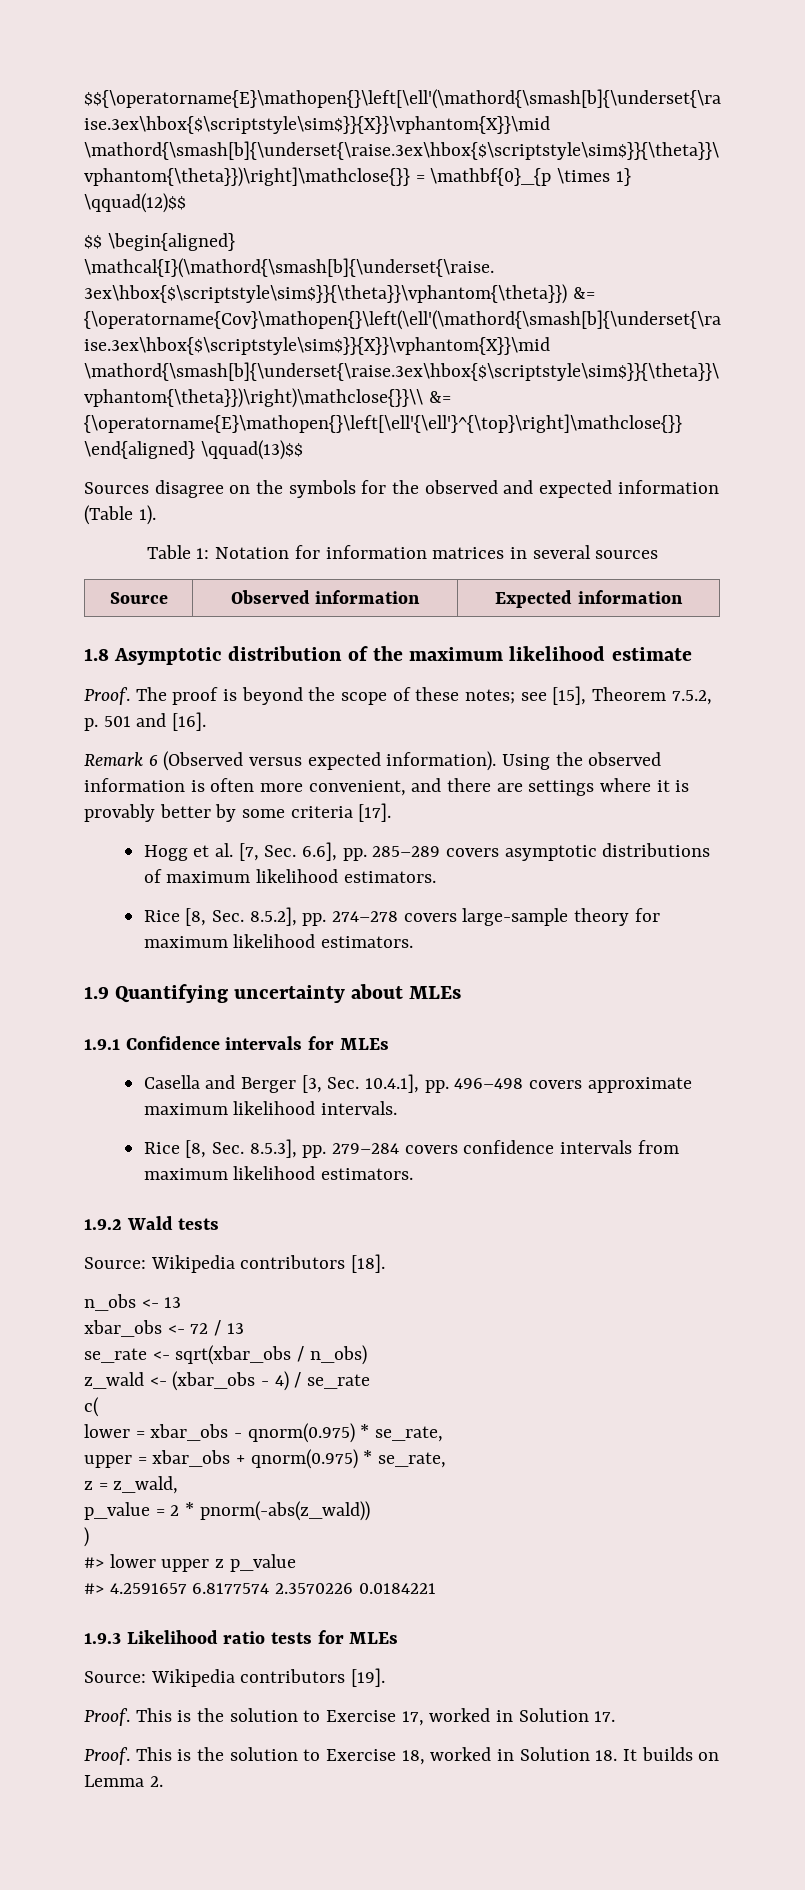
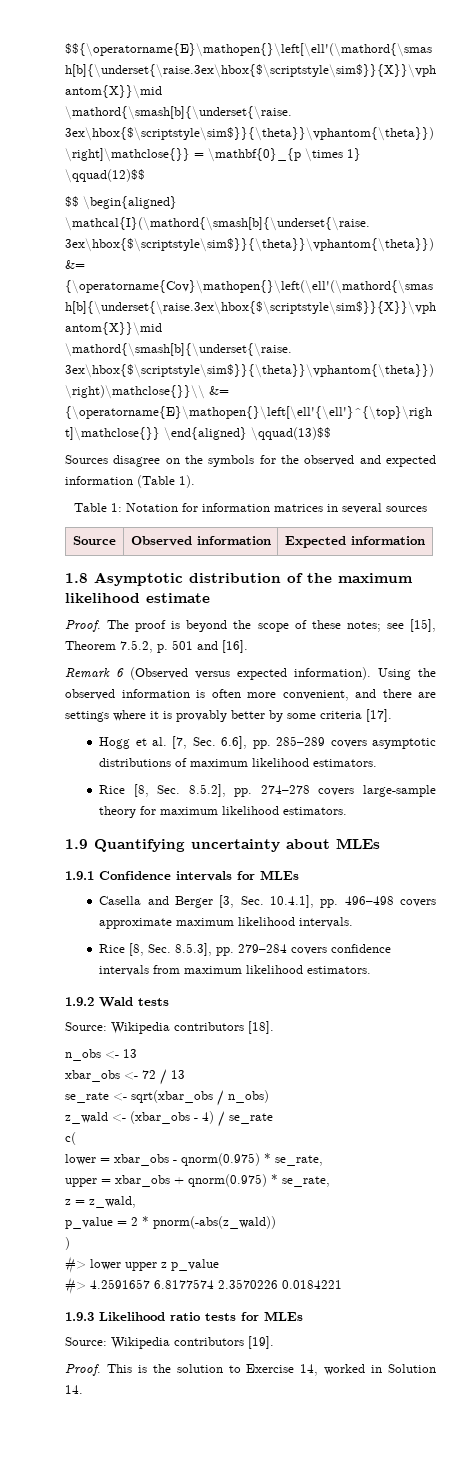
[401,1708,616,1726] [84,1747,720,1765] [84,1775,163,1787] 17, worked in Solution 17. // Proof. This is the solution to Exercise 18, worked in Solution 18. It builds on Lemma 2. -> [300,1364,436,1376] [65,1385,83,1394] 14, worked in Solution 14.

